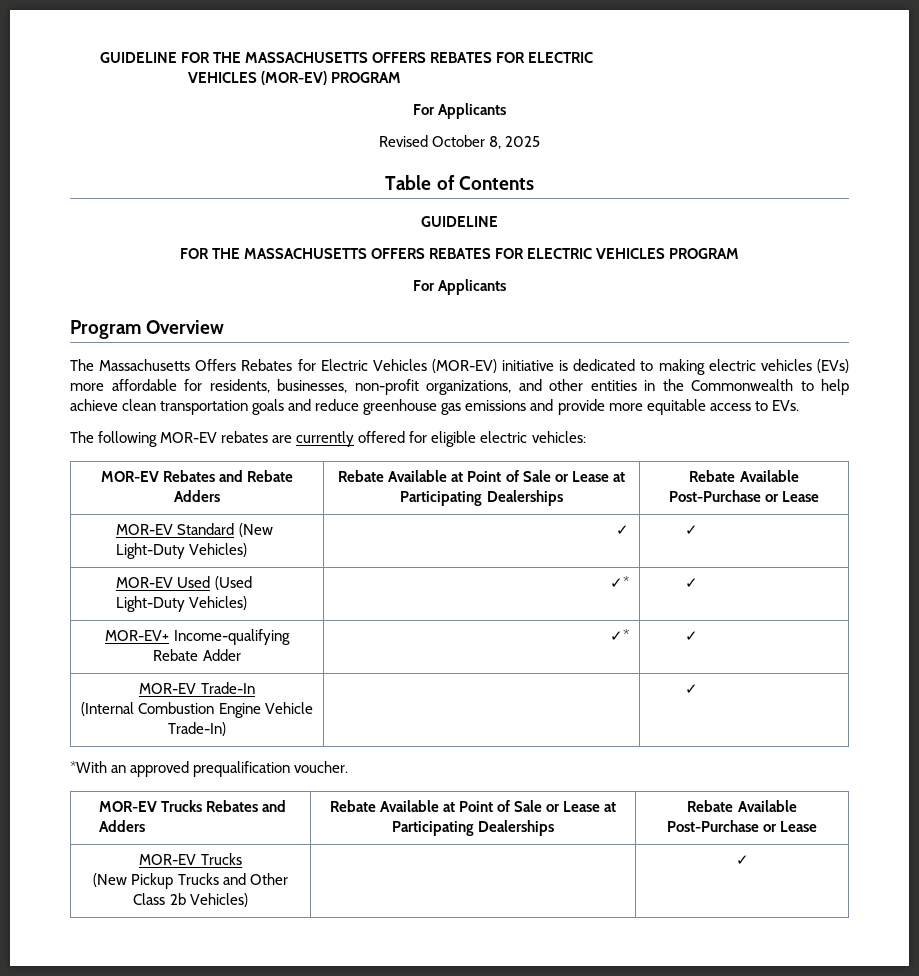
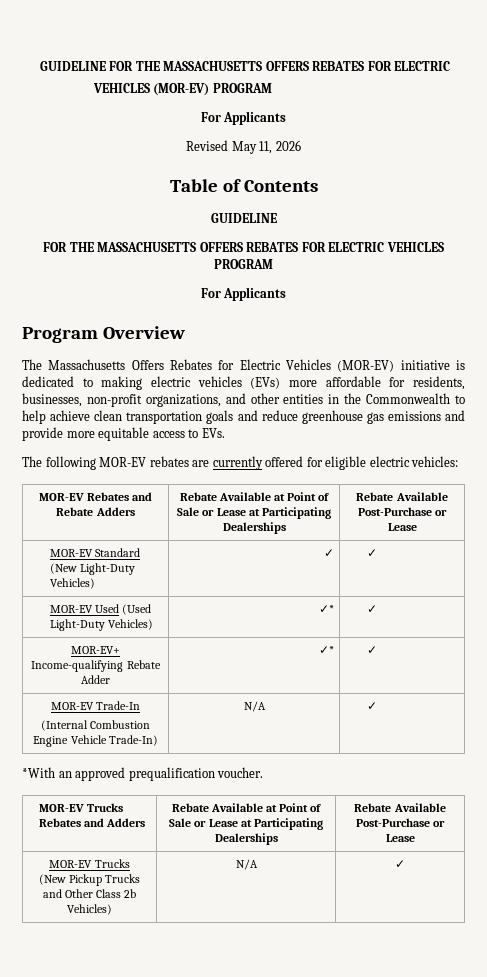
[431,135,541,149] October 8, 2025 -> [231,140,301,154] May 11, 2026
(226, 729) none -> [243,701,266,712] N/A
(248, 900) none -> [235,859,258,870] N/A

